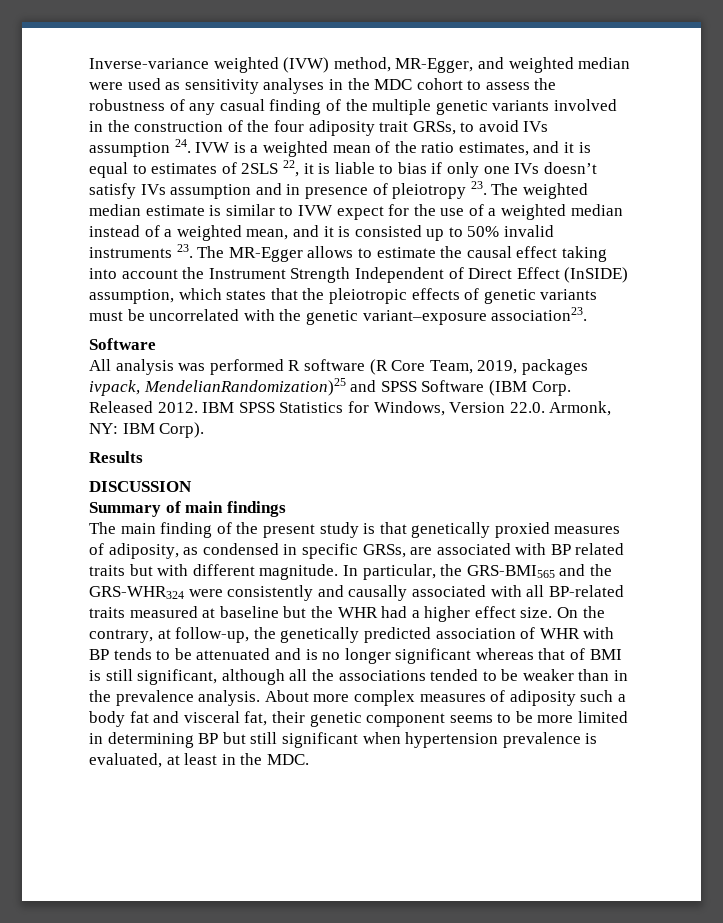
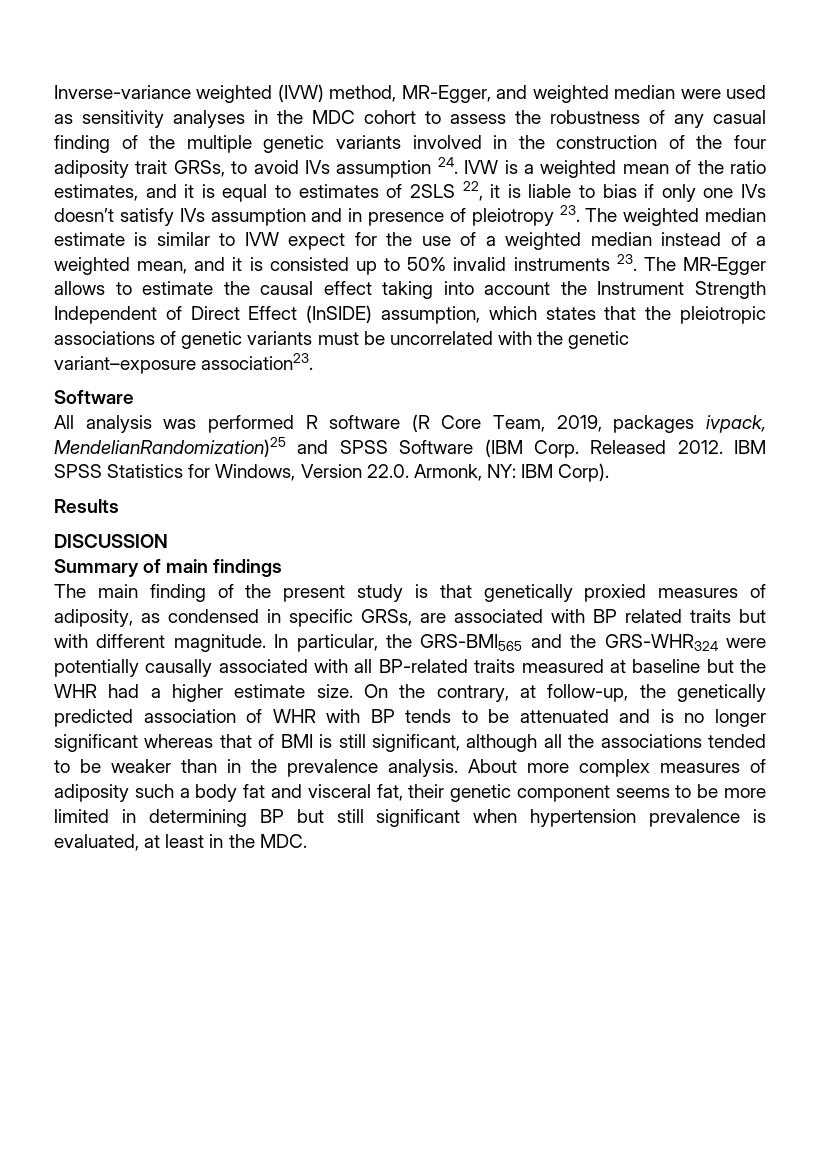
[411,288,460,300] effects -> [54,331,155,345] associations
[227,585,344,601] consistently and -> [54,659,139,677] potentially
[474,606,516,618] effect -> [234,684,306,698] estimate

